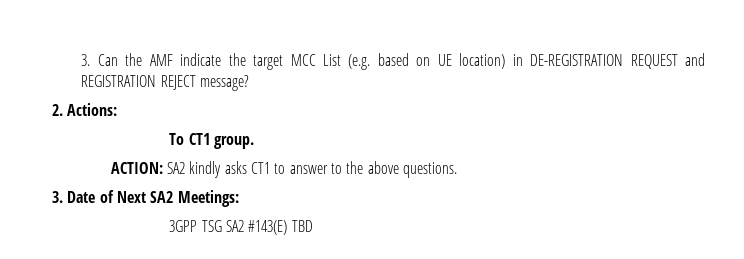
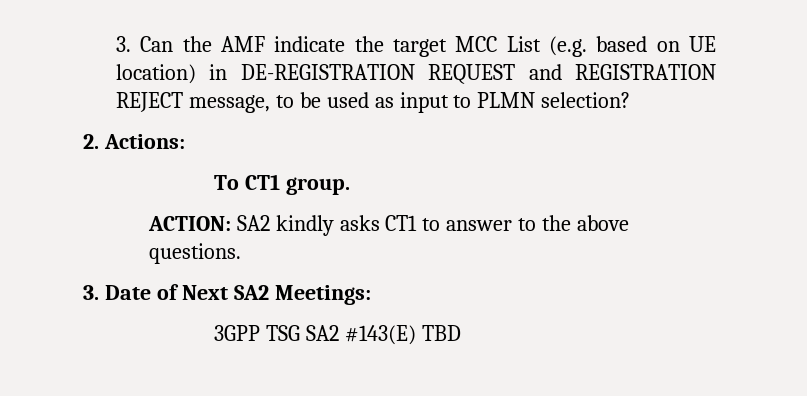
[200,75,250,91] message? -> [188,92,631,113] message, to be used as input to PLMN selection?

